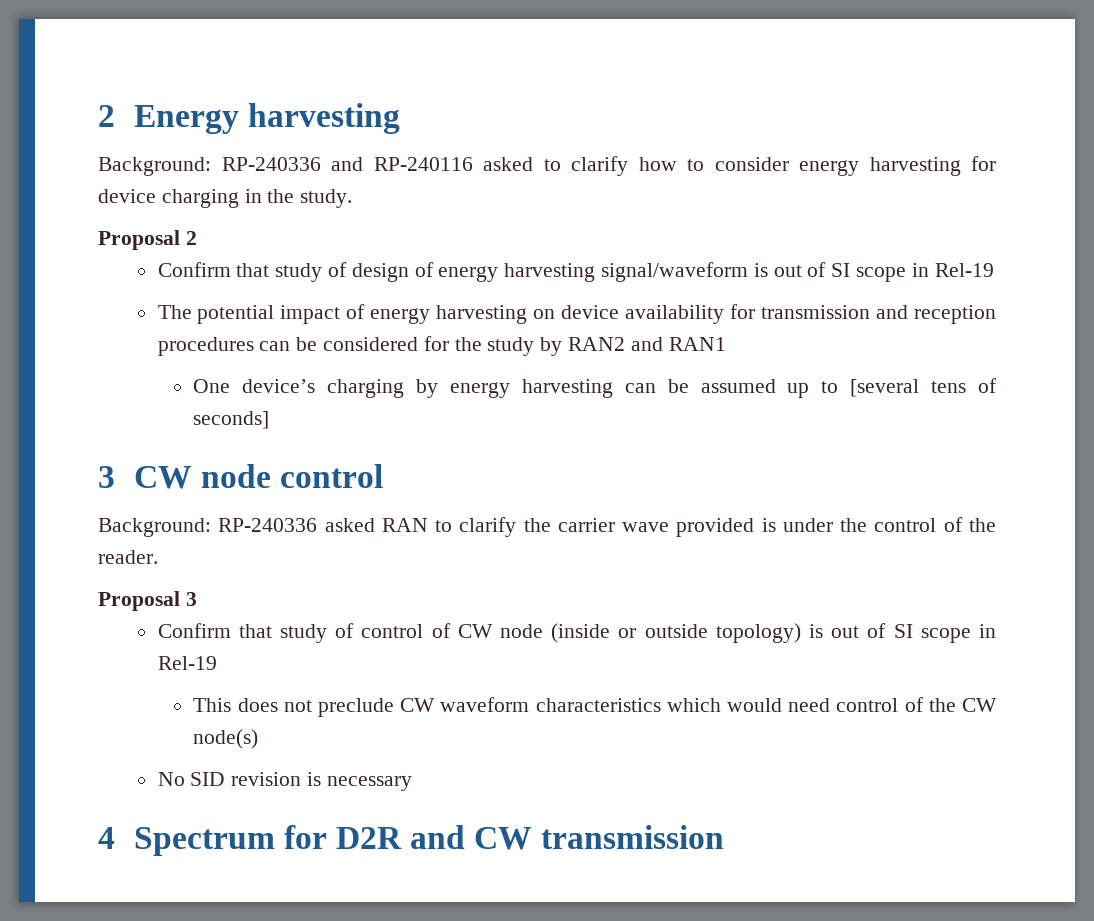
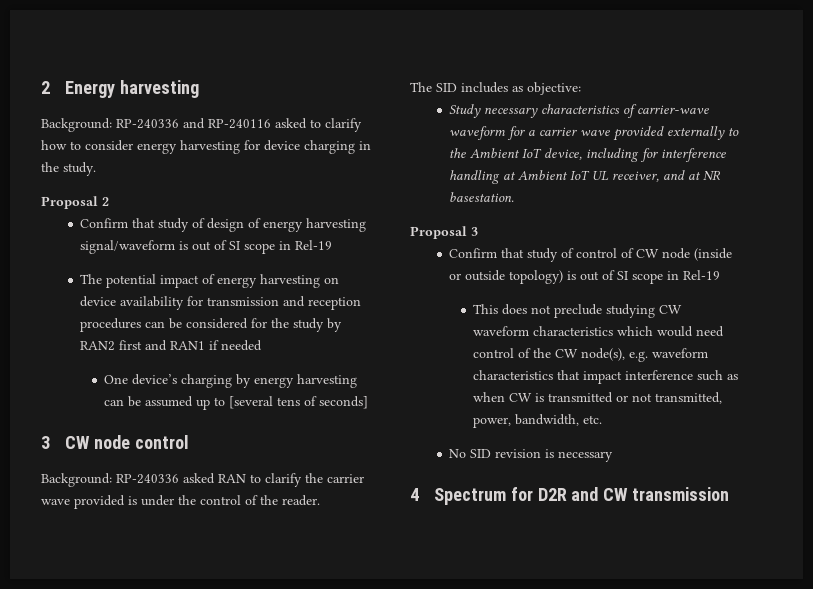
(625, 344) none -> [119,340,143,350] first
(726, 344) none -> [209,340,263,351] if needed
(158, 557) none -> [410,82,581,95] [449,104,710,118] [449,126,740,141] [449,148,727,162] [449,170,722,184] [449,192,515,202] // The SID includes as objective: // Study necessary characteristics of carrier-wave waveform for a carrier wave provided externally to the Ambient IoT device, including for interference handling at Ambient IoT UL receiver, and at NR basestation.
(395, 707) none -> [606,304,656,318] studying
[193,729,259,749] node(s) -> [581,348,709,362] [473,370,739,384] [473,392,723,404] [473,414,603,428] node(s), e.g. waveform characteristics that impact interference such as when CW is transmitted or not transmitted, power, bandwidth, etc.

